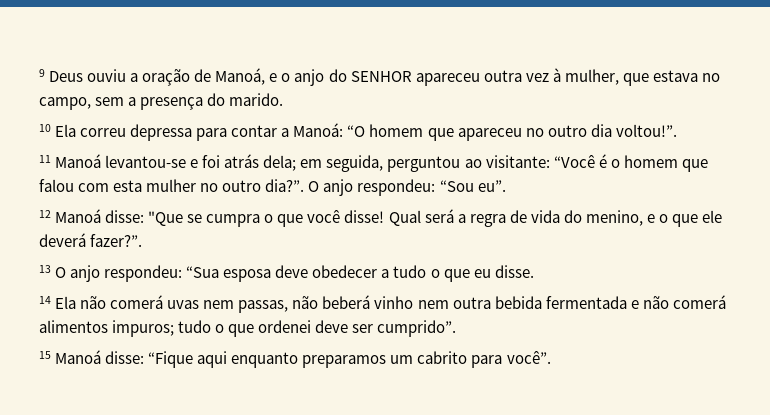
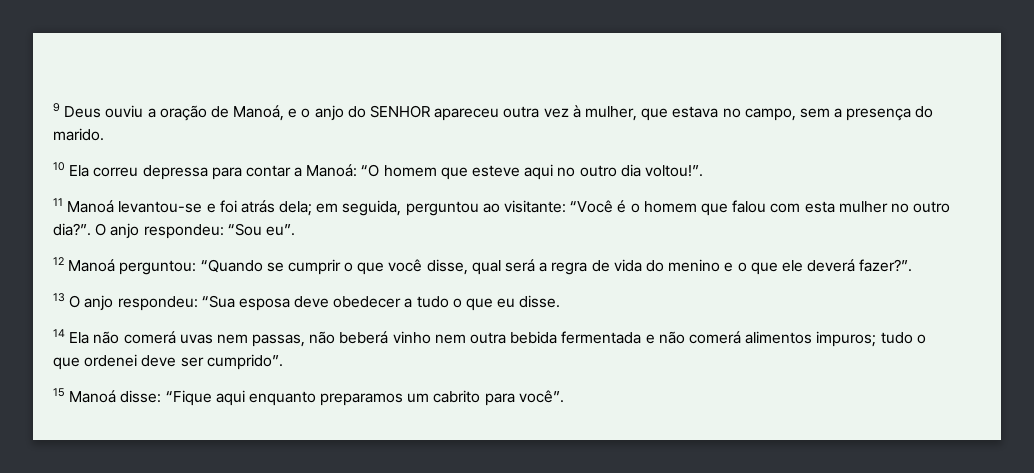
[457,128,522,141] apareceu -> [472,164,554,180] esteve aqui
[105,210,261,227] disse: "Que se cumpra -> [119,259,341,275] perguntou: “Quando se cumprir
[344,210,421,226] disse! Qual -> [426,259,501,275] disse, qual
[585,210,643,226] menino, -> [668,259,721,272] menino

